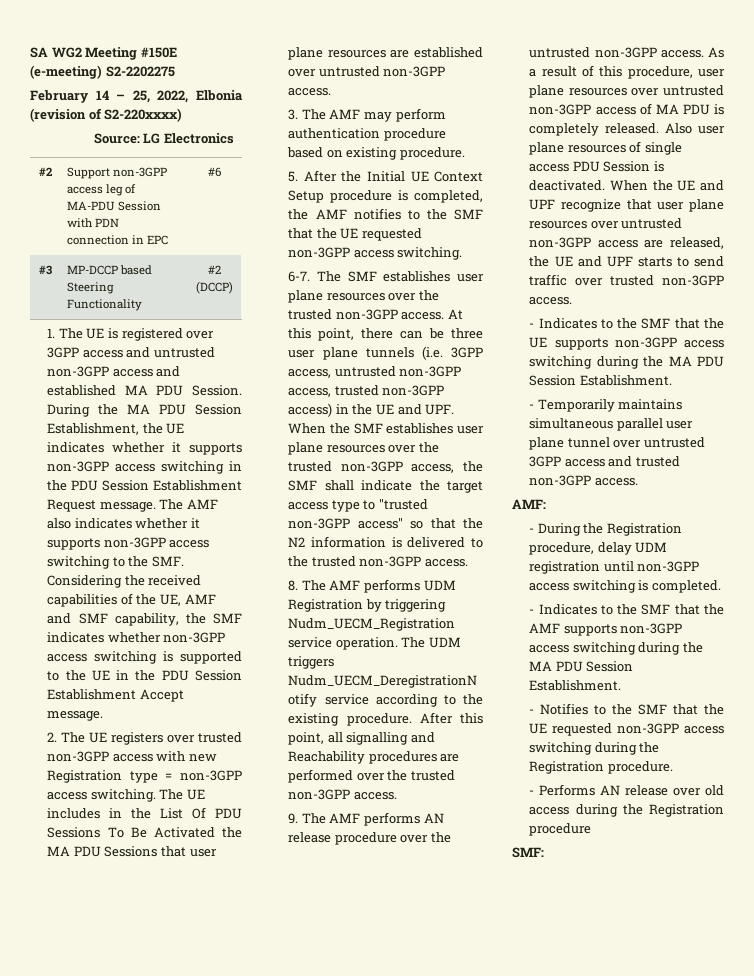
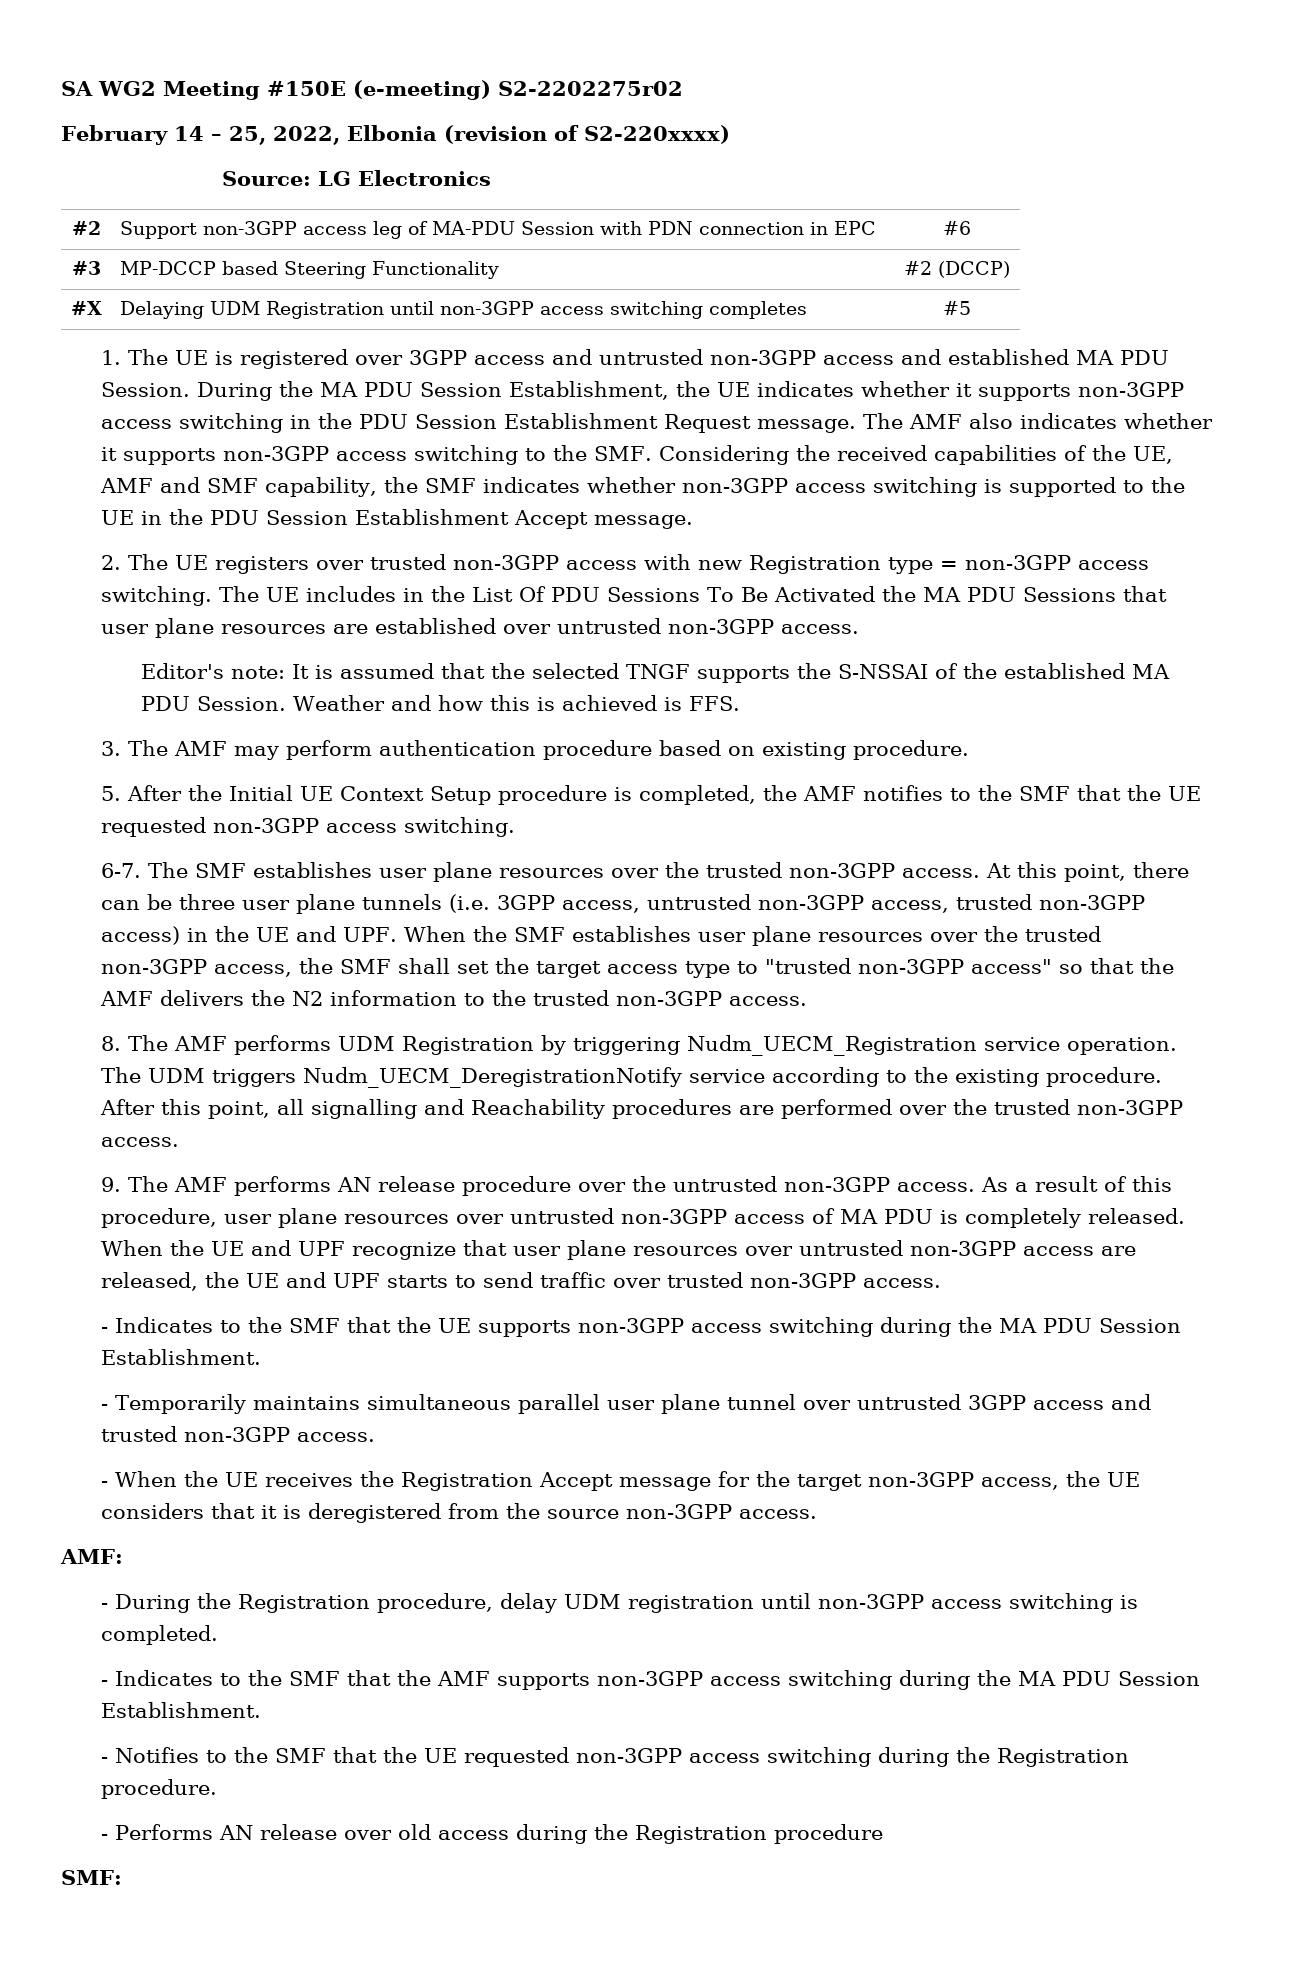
[105,66,175,77] S2-2202275 -> [498,81,683,96] S2-2202275r02
(233, 287) none -> [71,301,102,315] [120,301,808,319] [942,301,971,315] // #X | Delaying UDM Registration until non-3GPP access switching completes | #5
(332, 92) none -> [141,663,1171,683] [141,695,741,711] // Editor's note: It is assumed that the selected TNGF supports the S-NSSAI of the established MA PDU Session. Weather and how this is achieved is FFS.
[361,480,413,491] indicate -> [457,961,490,974] set
[288,536,466,548] N2 information is delivered -> [100,990,458,1006] AMF delivers the N2 information
[665,123,725,134] [529,141,683,155] [529,161,665,172] [529,180,606,191] Also user plane resources of single access PDU Session is deactivated. -> (1186, 1216) none
(638, 482) none -> [101,1471,1141,1491] [101,1503,818,1523] // - When the UE receives the Registration Accept message for the target non-3GPP access, the UE considers that it is deregistered from the source non-3GPP access.

